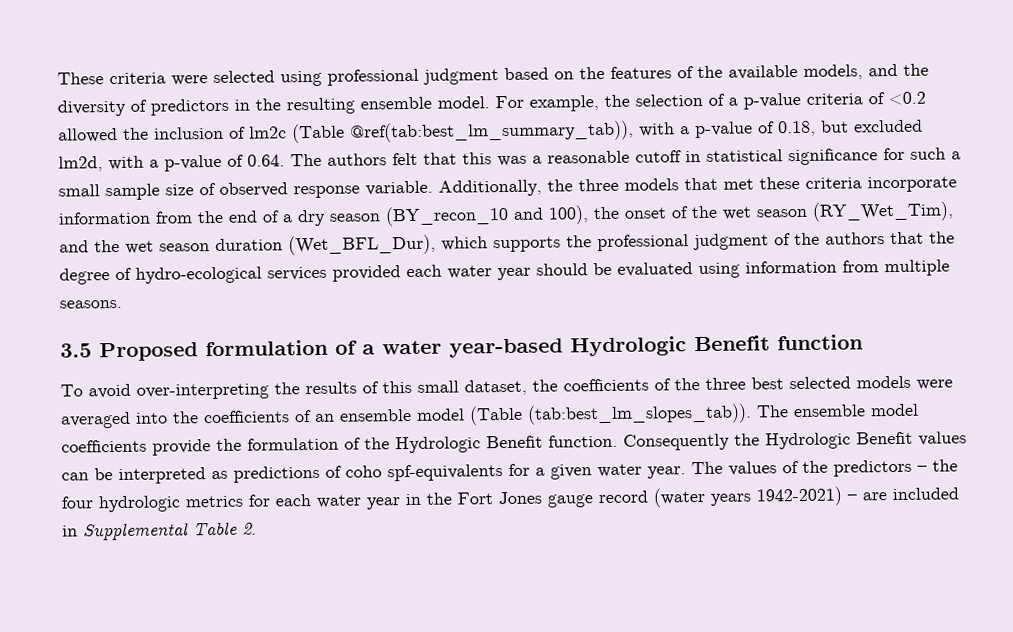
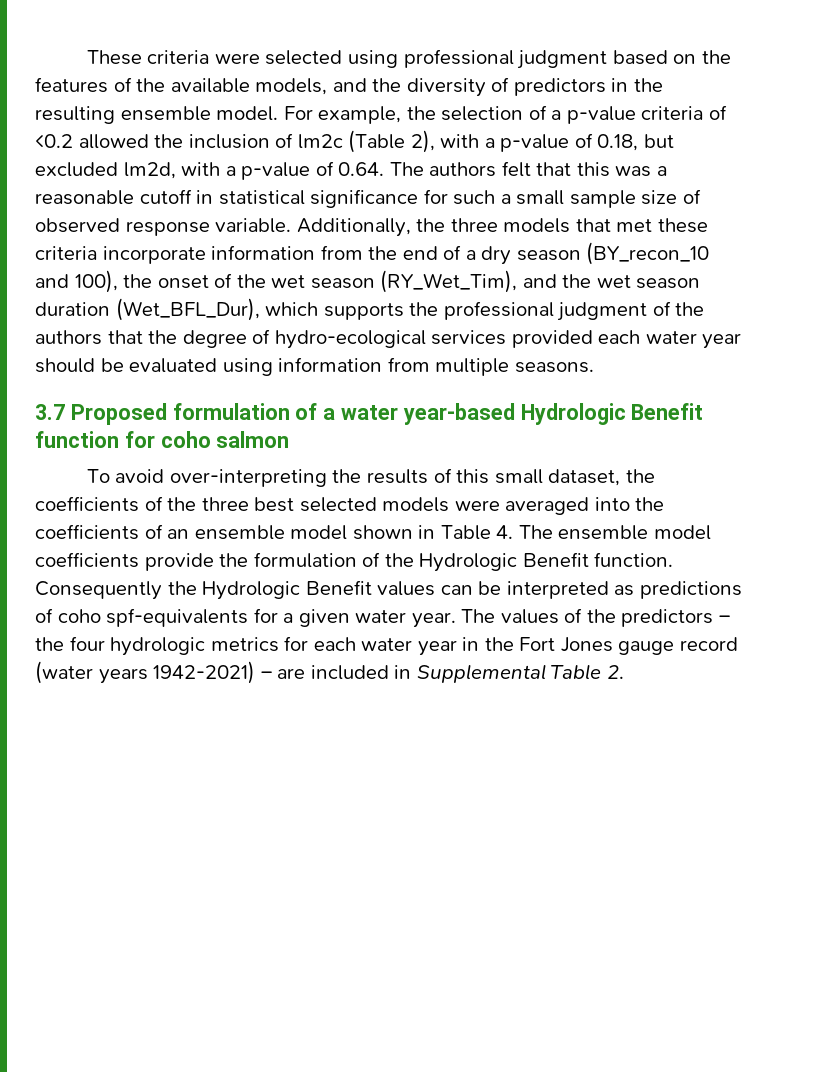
[350,120,634,143] @ref(tab:best_lm_summary_tab)), -> [410,130,435,153] 2),
[60,343,92,358] 3.5 -> [35,404,65,420] 3.7
(863, 342) none -> [124,431,290,448] for coho salmon
[469,403,752,426] (Table (tab:best_lm_slopes_tab)). -> [352,525,514,540] shown in Table 4.

